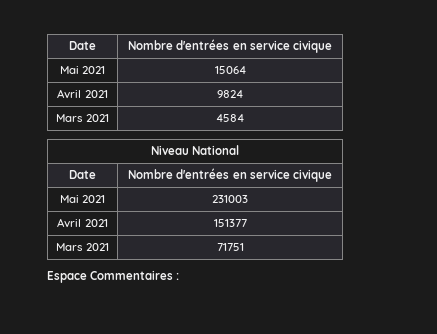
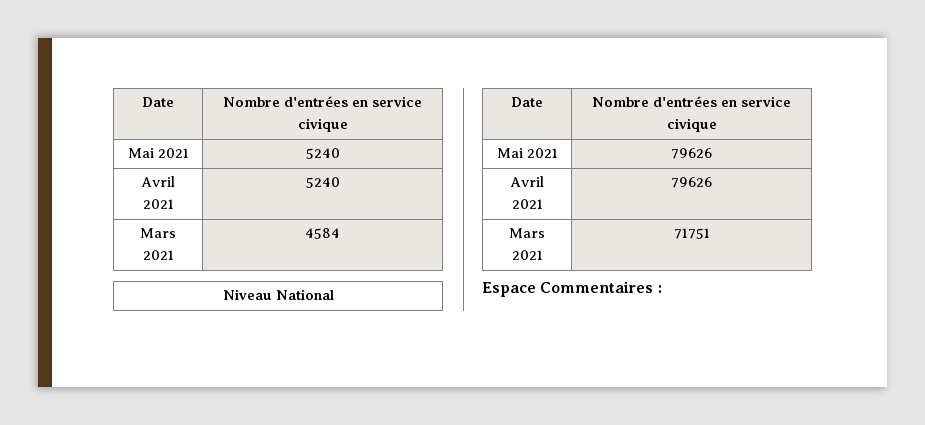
[69,41,96,50] [128,39,332,53] [59,66,106,74] [214,66,246,74] [57,89,108,99] [217,90,243,98] Date | Nombre d'entrées en service civique // Mai 2021 | 15064 // Avril 2021 | 9824 -> [142,97,174,107] [223,96,422,107] [297,118,348,132] [127,148,189,158] [305,148,340,159] [140,176,175,187] [142,199,174,209] [305,177,340,188] Date | Nombre d'entrées en service civique // Mai 2021 | 5240 // Avril 2021 | 5240
[212,195,248,203] [57,218,108,228] [213,219,247,227] 231003 // Avril 2021 | 151377 -> [671,148,712,159] [509,176,544,187] [511,199,543,209] [671,177,712,188] 79626 // Avril 2021 | 79626

